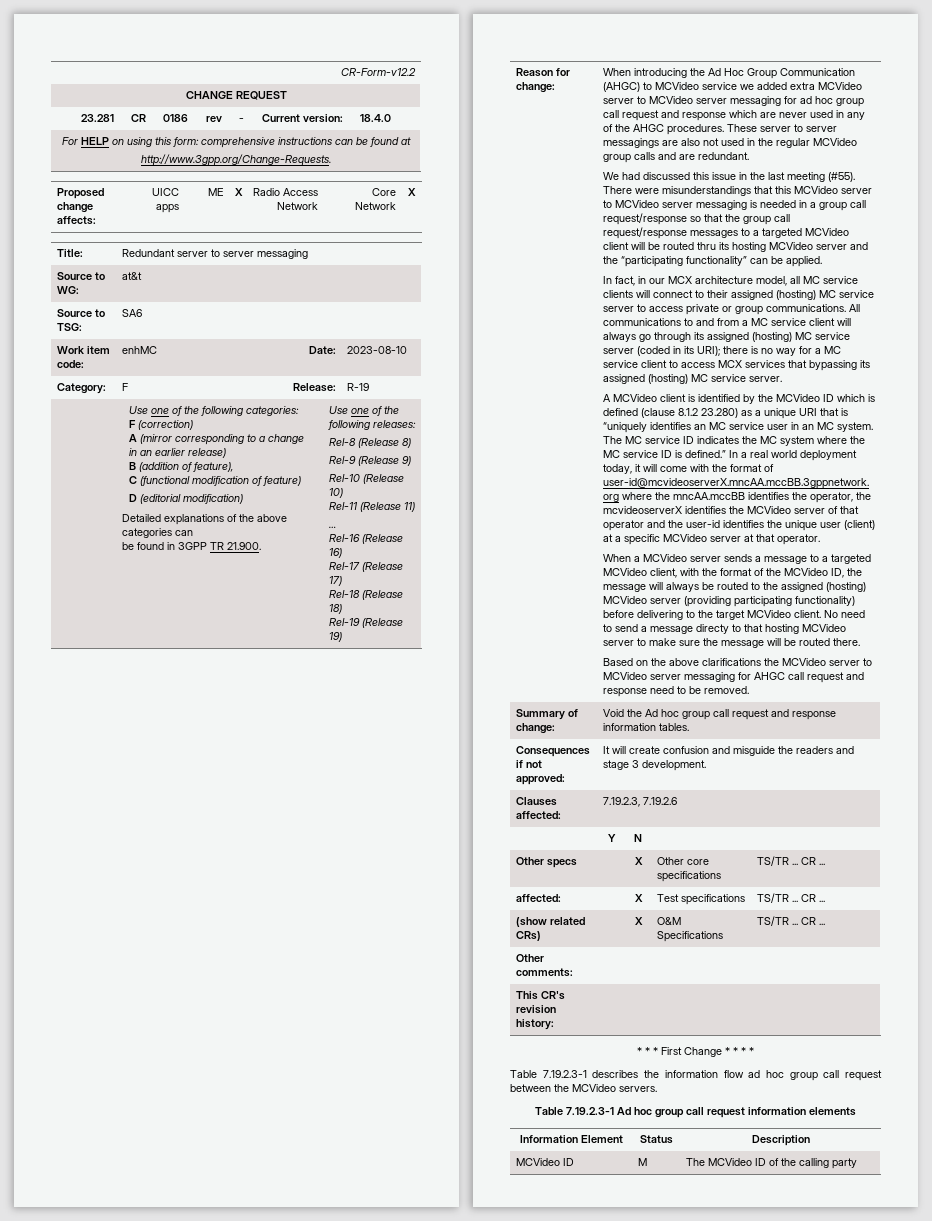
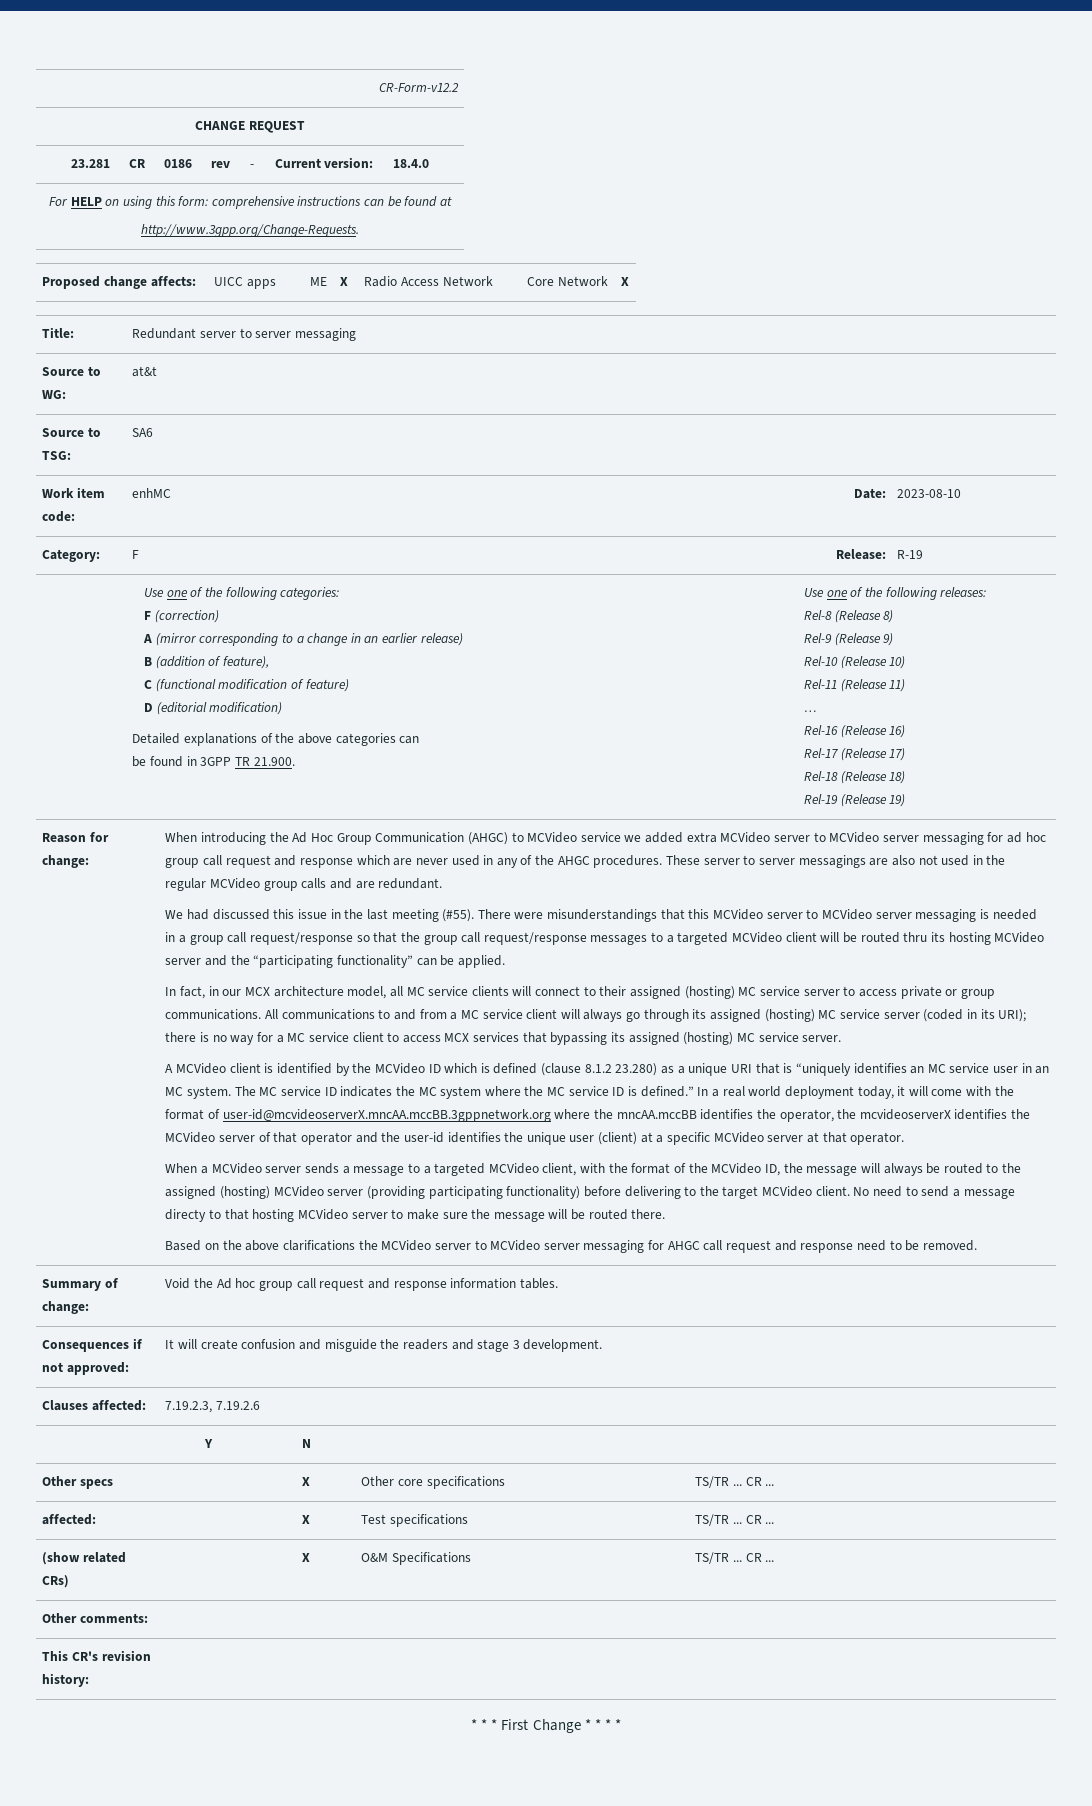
[510,1070,882,1081] [510,1084,657,1092] [535,1107,856,1118] [520,1135,623,1143] [640,1135,673,1144] [751,1135,810,1146] [515,1158,574,1166] [637,1158,647,1166] [685,1158,857,1169] // Table 7.19.2.3-1 describes the information flow ad hoc group call request between the MCVideo servers. // Table 7.19.2.3-1 Ad hoc group call request information elements // Information Element | Status | Description // MCVideo ID | M | The MCVideo ID of the calling party -> (621, 1724) none

